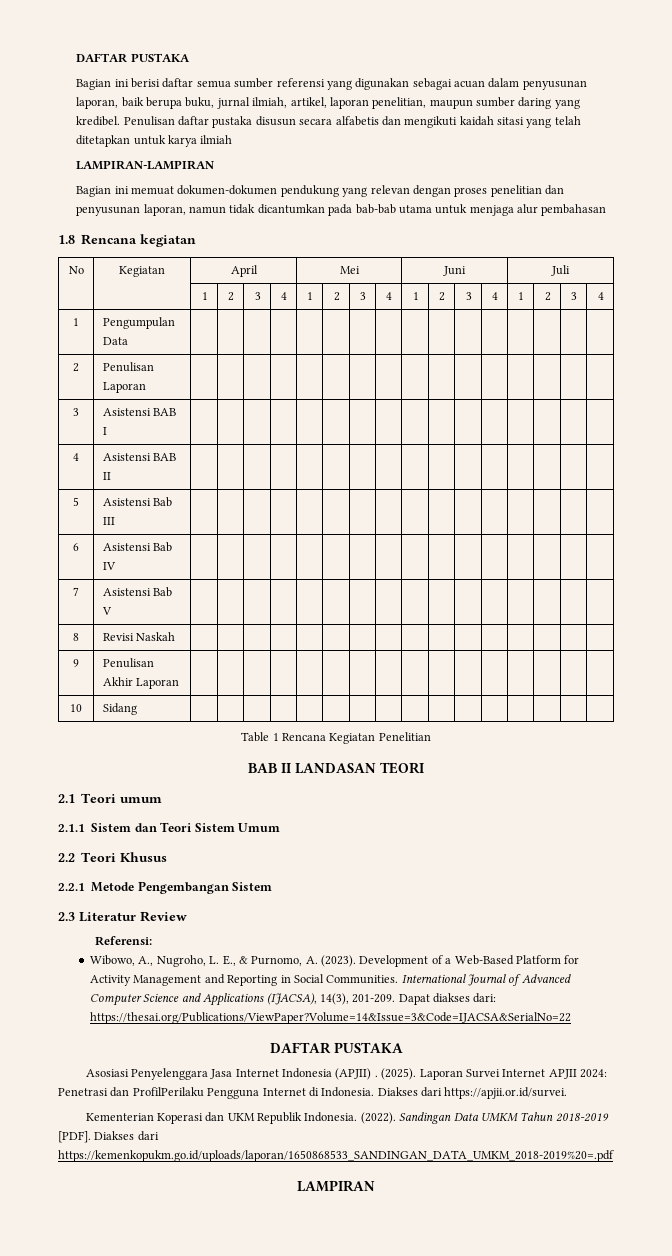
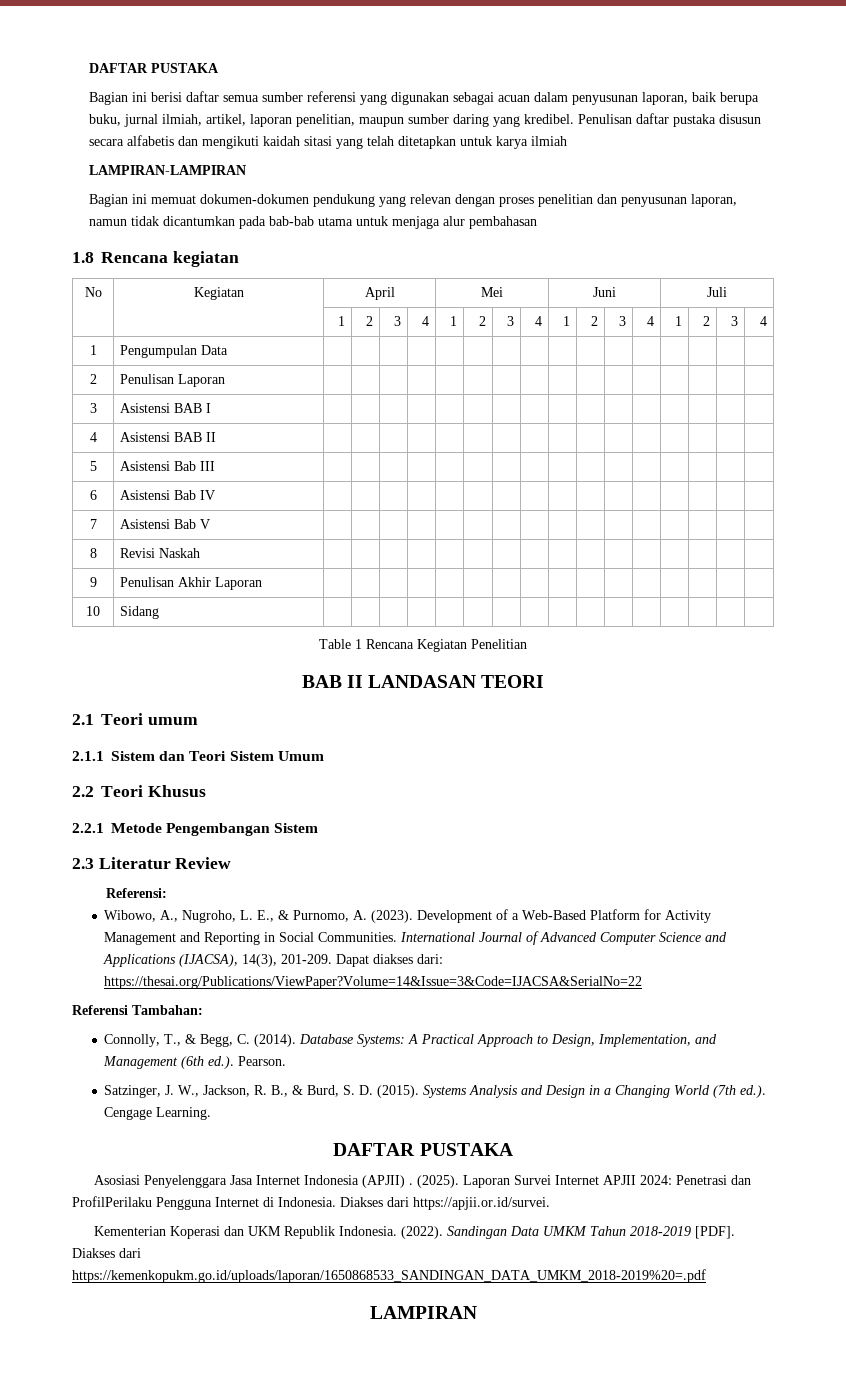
(572, 1018) none -> [72,1005,203,1015] [104,1034,718,1047] [103,1056,287,1069] [104,1085,767,1098] [104,1107,212,1120] // Referensi Tambahan: // Connolly, T., & Begg, C. (2014). Database Systems: A Practical Approach to Design, Implementation, and Management (6th ed.). Pearson. // Satzinger, J. W., Jackson, R. B., & Burd, S. D. (2015). Systems Analysis and Design in a Changing World (7th ed.). Cengage Learning.

